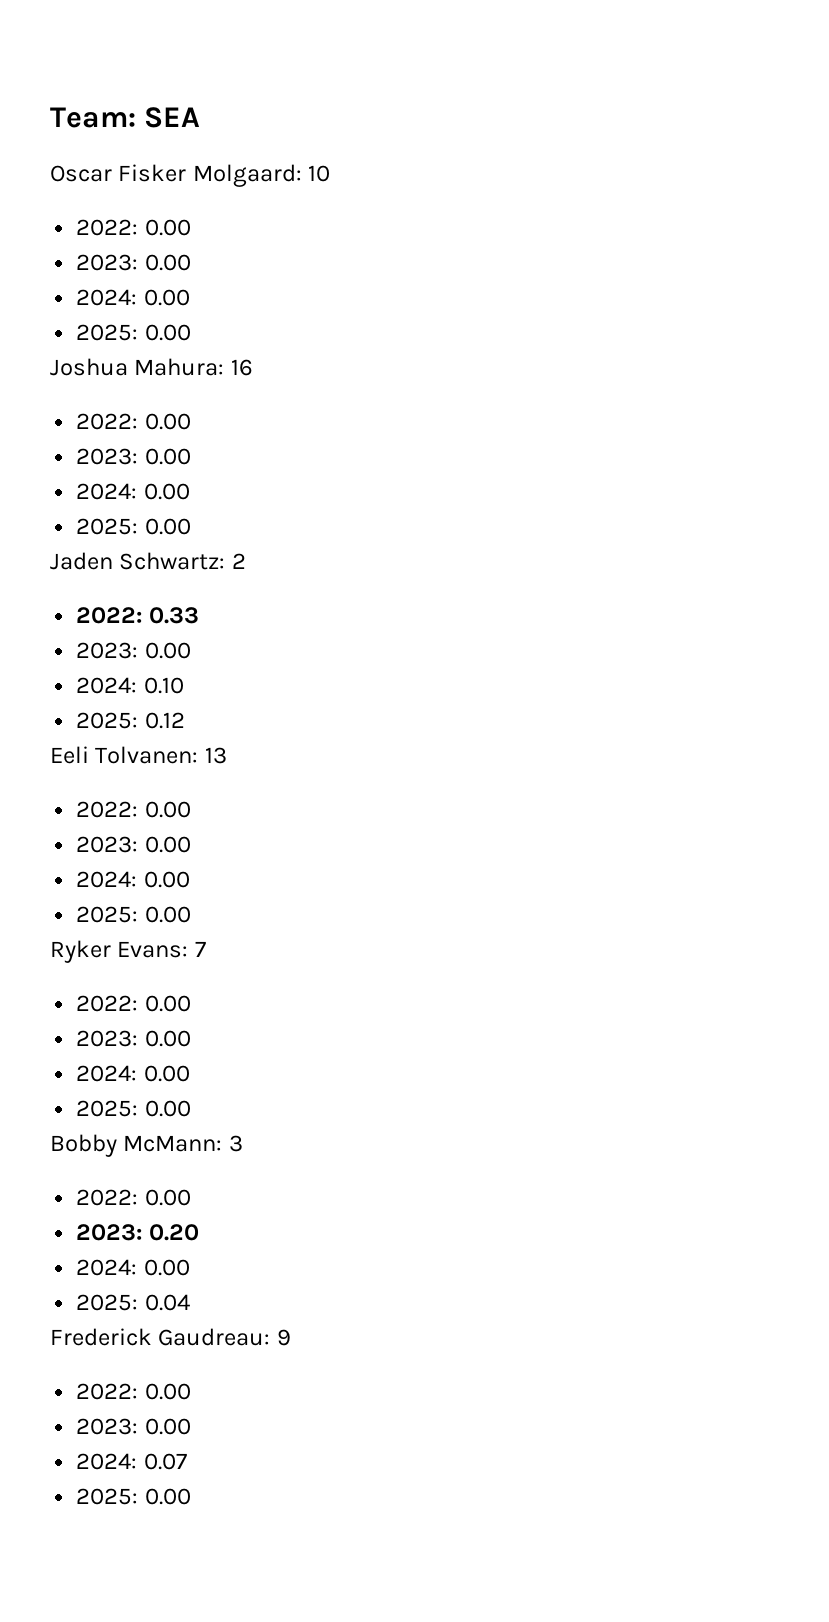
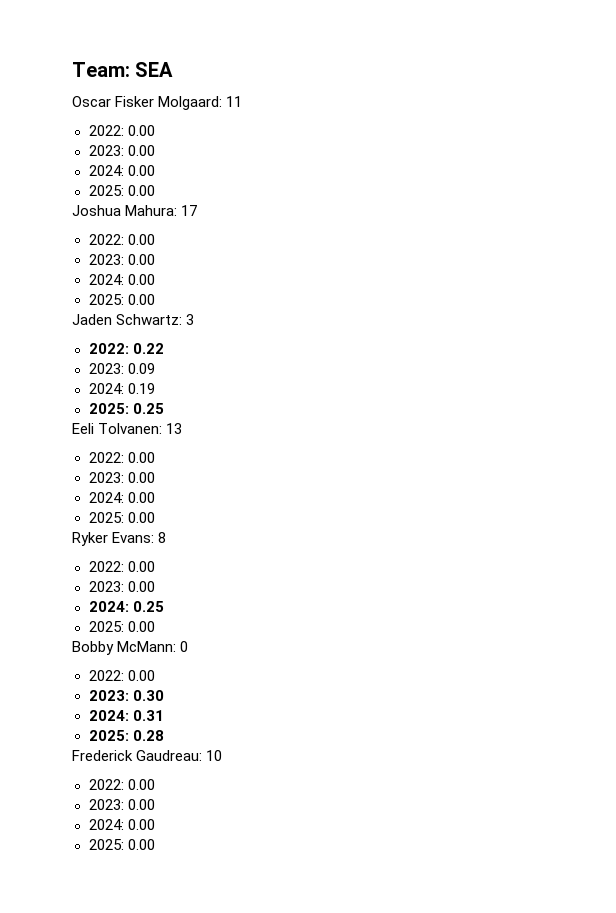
[308,165,331,182] 10 -> [226,96,243,107] 11
[230,359,253,376] 16 -> [181,205,198,216] 17
[231,553,246,569] [76,607,199,624] [76,642,191,659] [76,677,184,694] [76,712,185,729] 2 // 2022: 0.33 // 2023: 0.00 // 2024: 0.10 // 2025: 0.12 -> [186,314,195,325] [88,343,164,354] [88,363,155,374] [88,383,155,394] [88,403,164,414] 3 // 2022: 0.22 // 2023: 0.09 // 2024: 0.19 // 2025: 0.25
[194,941,206,957] [76,995,191,1012] [76,1030,191,1047] [76,1065,190,1082] [76,1100,191,1117] [50,1134,243,1157] [76,1189,191,1206] [76,1224,199,1241] [76,1259,190,1276] [76,1294,190,1311] [50,1328,291,1346] [76,1383,191,1400] [76,1418,191,1435] [76,1453,187,1470] [76,1488,191,1505] 7 // 2022: 0.00 // 2023: 0.00 // 2024: 0.00 // 2025: 0.00 // Bobby McMann: 3 // 2022: 0.00 // 2023: 0.20 // 2024: 0.00 // 2025: 0.04 // Frederick Gaudreau: 9 // 2022: 0.00 // 2023: 0.00 // 2024: 0.07 // 2025: 0.00 -> [158,532,167,543] [88,561,155,572] [88,581,155,592] [88,601,164,612] [88,621,155,632] [72,641,189,655] [88,670,155,681] [88,690,164,701] [88,710,164,721] [88,730,164,741] [72,750,223,761] [88,779,155,790] [88,799,155,810] [88,819,155,830] [88,839,155,850] 8 // 2022: 0.00 // 2023: 0.00 // 2024: 0.25 // 2025: 0.00 // Bobby McMann: 0 // 2022: 0.00 // 2023: 0.30 // 2024: 0.31 // 2025: 0.28 // Frederick Gaudreau: 10 // 2022: 0.00 // 2023: 0.00 // 2024: 0.00 // 2025: 0.00

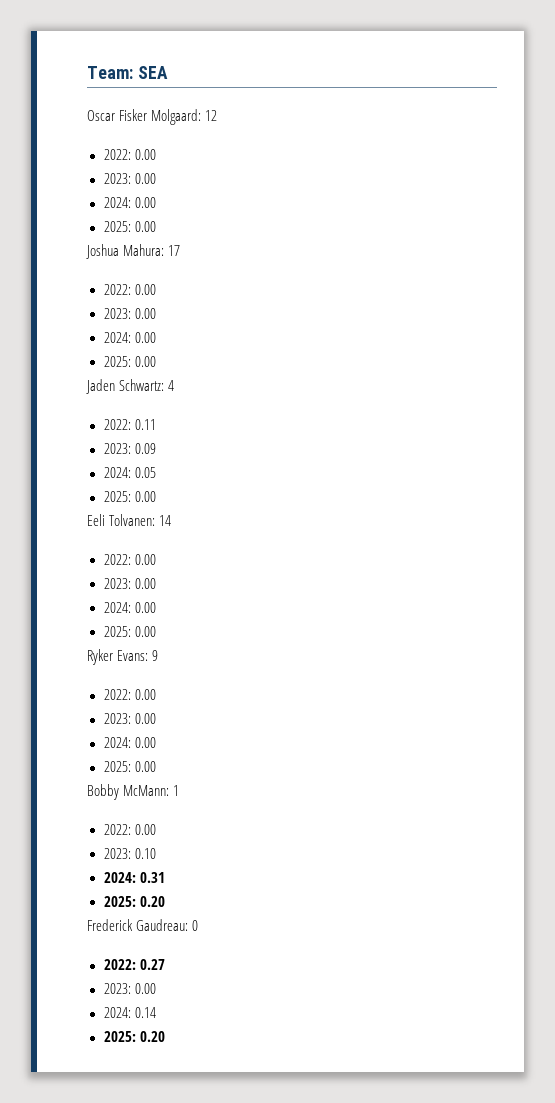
[226,96,243,107] 11 -> [205,110,218,121] 12
[186,314,195,325] [88,343,164,354] 3 // 2022: 0.22 -> [168,380,175,391] [103,419,156,430] 4 // 2022: 0.11
[127,383,155,394] [88,403,164,414] 0.19 // 2025: 0.25 -> [134,467,156,478] [103,491,156,502] 0.05 // 2025: 0.00
[166,423,183,434] 13 -> [159,515,172,526] 14
[158,532,167,543] [88,561,155,572] [88,581,155,592] [88,601,164,612] [88,621,155,632] [72,641,189,655] [88,670,155,681] [88,690,164,701] [88,710,164,721] [88,730,164,741] [72,750,223,761] [88,779,155,790] [88,799,155,810] [88,819,155,830] [88,839,155,850] 8 // 2022: 0.00 // 2023: 0.00 // 2024: 0.25 // 2025: 0.00 // Bobby McMann: 0 // 2022: 0.00 // 2023: 0.30 // 2024: 0.31 // 2025: 0.28 // Frederick Gaudreau: 10 // 2022: 0.00 // 2023: 0.00 // 2024: 0.00 // 2025: 0.00 -> [152,650,159,661] [103,689,156,700] [103,713,156,724] [103,737,156,748] [103,761,156,772] [87,784,180,800] [103,824,156,835] [103,848,156,859] [103,872,165,883] [103,896,165,907] [87,919,199,931] [103,959,165,970] [103,983,156,994] [103,1007,156,1018] [103,1031,165,1042] 9 // 2022: 0.00 // 2023: 0.00 // 2024: 0.00 // 2025: 0.00 // Bobby McMann: 1 // 2022: 0.00 // 2023: 0.10 // 2024: 0.31 // 2025: 0.20 // Frederick Gaudreau: 0 // 2022: 0.27 // 2023: 0.00 // 2024: 0.14 // 2025: 0.20

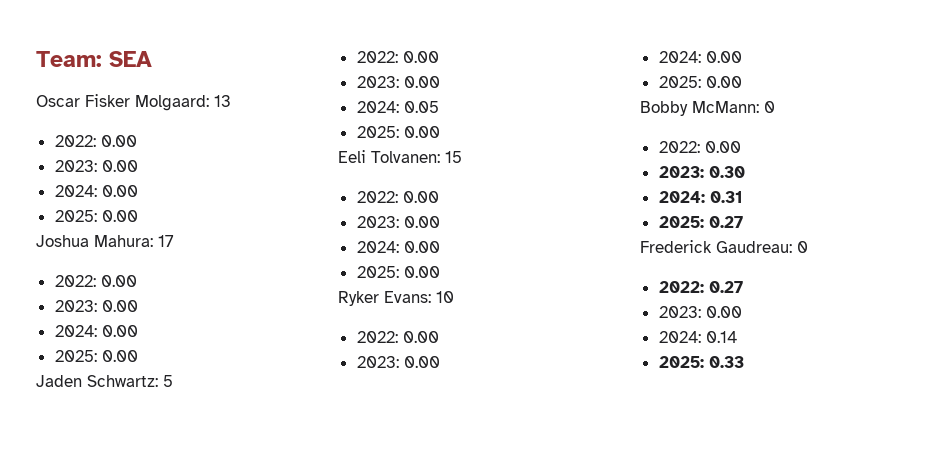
[205,110,218,121] 12 -> [214,95,231,107] 13
[168,380,175,391] [103,419,156,430] [103,443,156,454] 4 // 2022: 0.11 // 2023: 0.09 -> [163,375,173,387] [356,51,439,63] [356,76,440,88] 5 // 2022: 0.00 // 2023: 0.00
[159,515,172,526] 14 -> [445,151,462,163] 15
[152,650,159,661] 9 -> [436,291,454,303] 10
[173,785,180,796] [103,824,156,835] [103,848,156,859] 1 // 2022: 0.00 // 2023: 0.10 -> [764,101,775,113] [658,141,741,153] [658,166,745,178] 0 // 2022: 0.00 // 2023: 0.30
[139,896,165,907] 0.20 -> [708,216,743,228] 0.27
[139,1031,165,1042] 0.20 -> [708,356,744,368] 0.33

